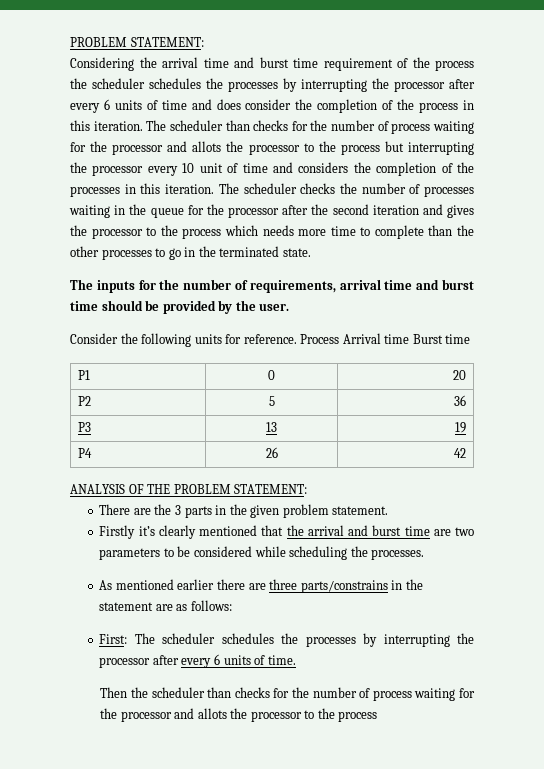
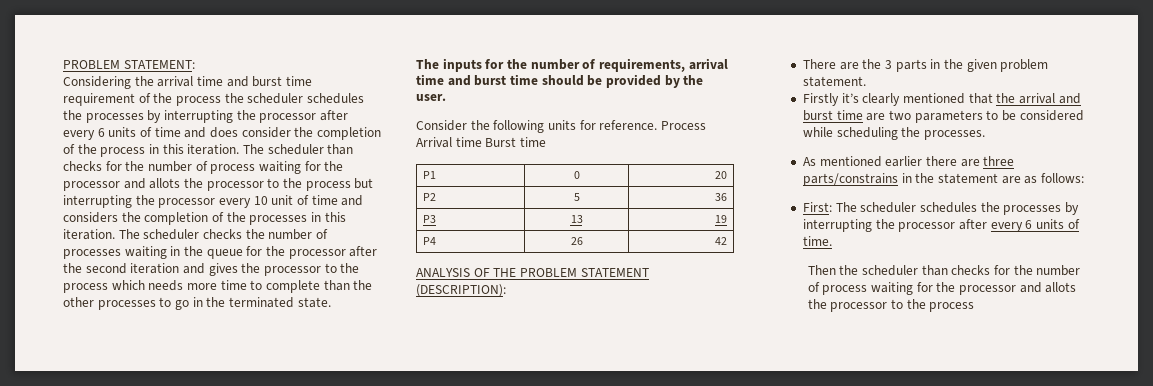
[234,484,308,494] STATEMENT: -> [580,268,649,277] [416,284,506,297] STATEMENT (DESCRIPTION):

